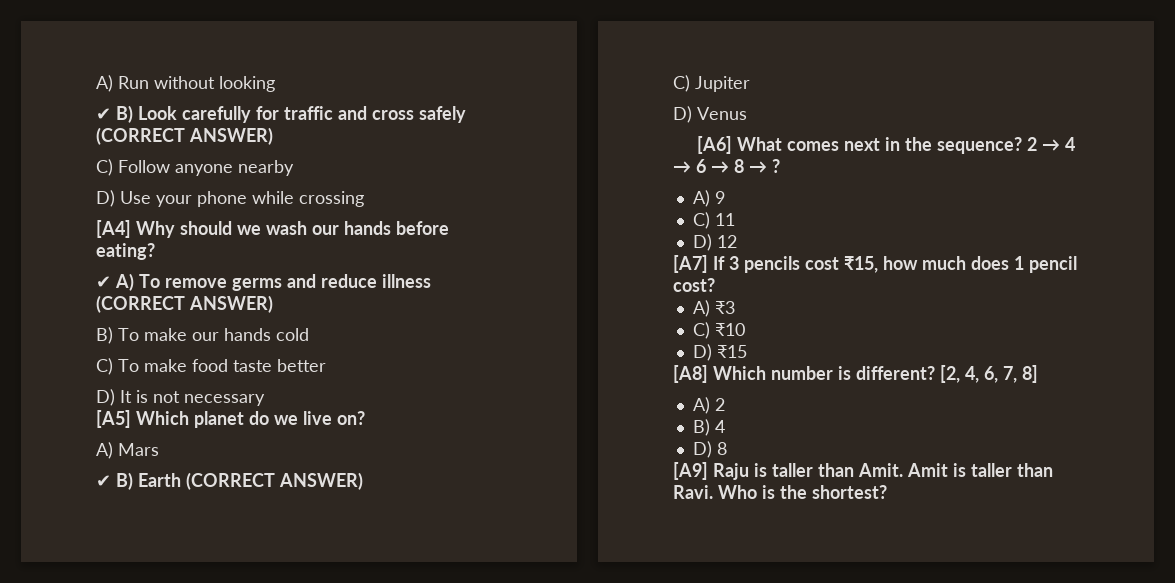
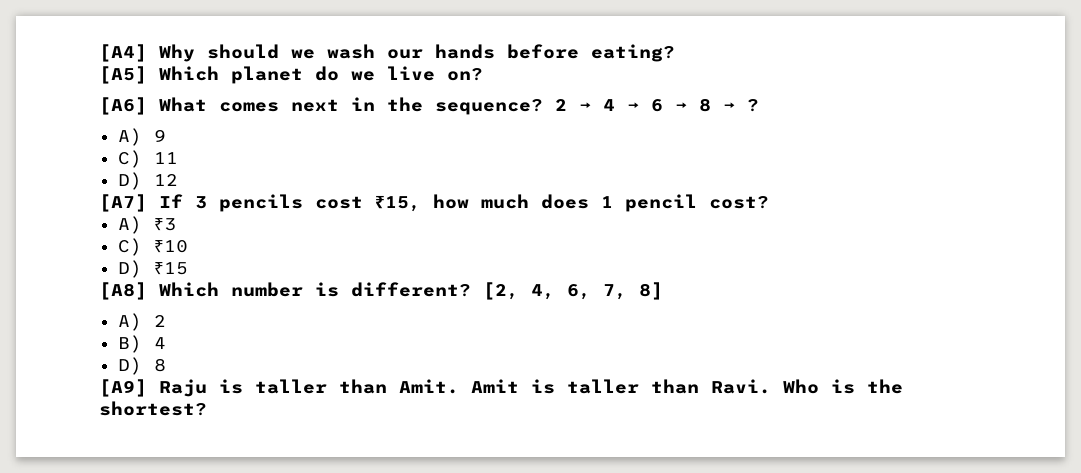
[96,75,275,92] [96,105,466,123] [96,127,273,145] [96,159,294,176] [96,190,364,207] A) Run without looking // ✔ B) Look carefully for traffic and cross safely (CORRECT ANSWER) // C) Follow anyone nearby // D) Use your phone while crossing // -> (99, 53) none
[96,273,431,291] [96,295,273,313] [96,327,309,344] [96,358,326,375] [96,389,265,406] // ✔ A) To remove germs and reduce illness (CORRECT ANSWER) // B) To make our hands cold // C) To make food taste better // D) It is not necessary -> (675, 53) none
[96,442,159,459] [96,472,363,490] [673,75,750,92] [673,106,747,123] // A) Mars // ✔ B) Earth (CORRECT ANSWER) // C) Jupiter // D) Venus -> (483, 74) none

